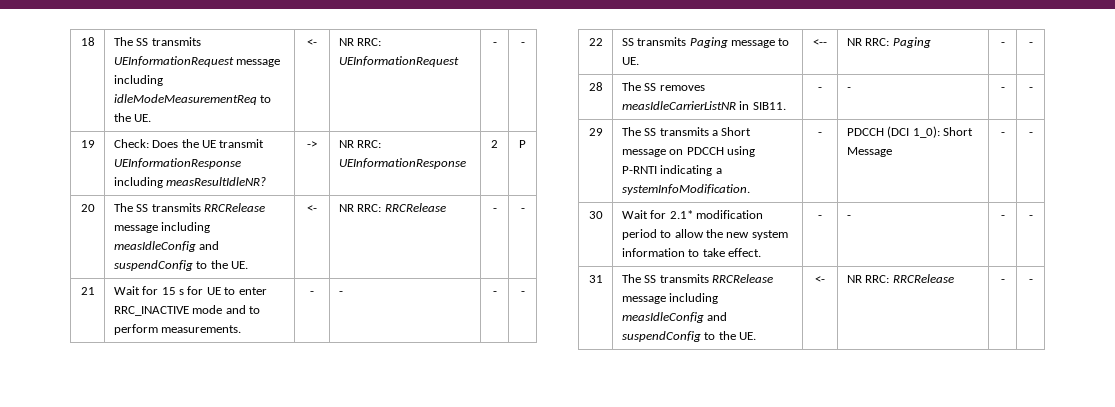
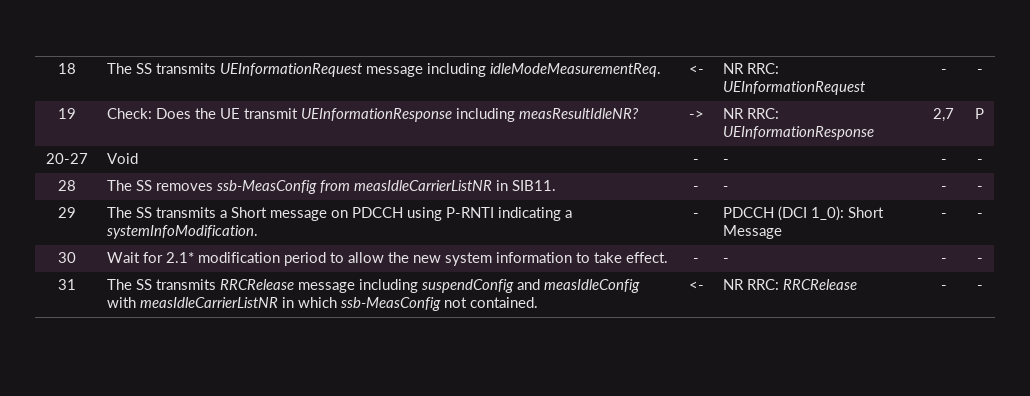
[113,94,272,105] [113,113,152,122] idleModeMeasurementReq to the UE. -> [489,63,661,77] idleModeMeasurementReq.
[491,140,498,148] 2 -> [933,108,954,122] 2,7
[80,204,95,212] [113,203,266,212] [113,222,211,233] [113,241,220,252] [113,260,249,271] [307,205,317,212] [338,203,446,212] [492,208,497,212] [520,208,525,212] [80,287,95,295] [113,286,267,295] [113,305,261,316] [113,324,242,335] [310,291,314,295] [338,291,343,295] [492,291,497,295] [520,291,525,295] [588,38,603,46] [621,37,790,48] [621,57,639,65] [813,39,827,46] [846,37,931,48] 20 | The SS transmits RRCRelease message including measIdleConfig and suspendConfig to the UE. | <- | NR RRC: RRCRelease | - | - // 21 | Wait for 15 s for UE to enter RRC_INACTIVE mode and to perform measurements. | - | - | - | - // 22 | SS transmits Paging message to UE. | <-- | NR RRC: Paging -> [45,153,88,164] [106,153,138,164] [693,159,699,164] [722,159,729,164] 20-27 | Void | - | -
(705, 88) none -> [216,180,350,194] ssb-MeasConfig from
[621,312,728,323] [621,331,757,342] measIdleConfig and suspendConfig to the UE. -> [421,279,640,293] [106,297,538,311] suspendConfig and measIdleConfig with measIdleCarrierListNR in which ssb-MeasConfig not contained.

